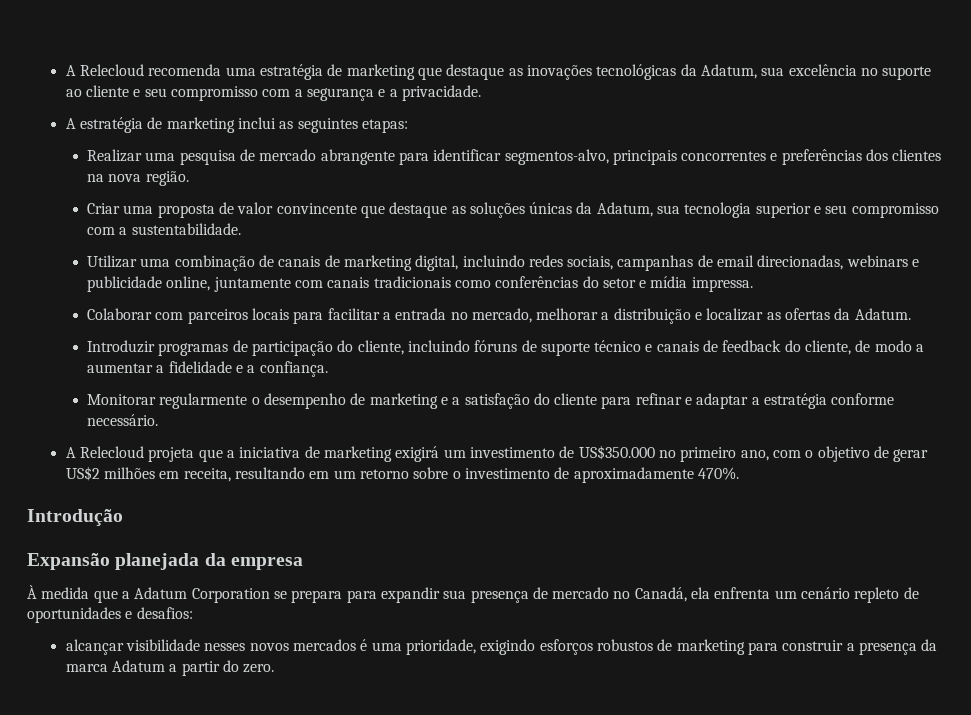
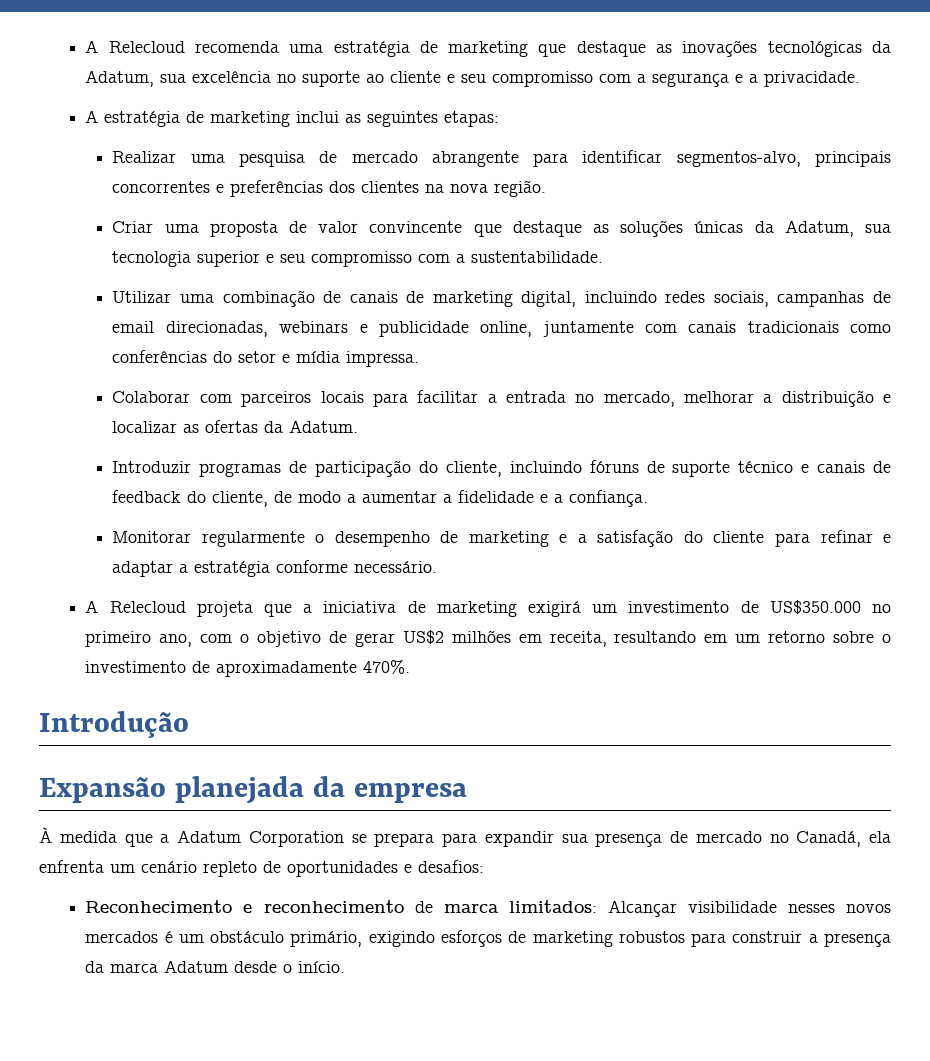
[65,639,124,655] alcançar -> [85,900,677,917] Reconhecimento e reconhecimento de marca limitados: Alcançar
[371,639,477,655] uma prioridade, -> [178,931,363,947] um obstáculo primário,
[596,639,745,655] robustos de marketing -> [508,931,685,947] de marketing robustos
[169,660,275,676] a partir do zero. -> [234,961,346,973] desde o início.

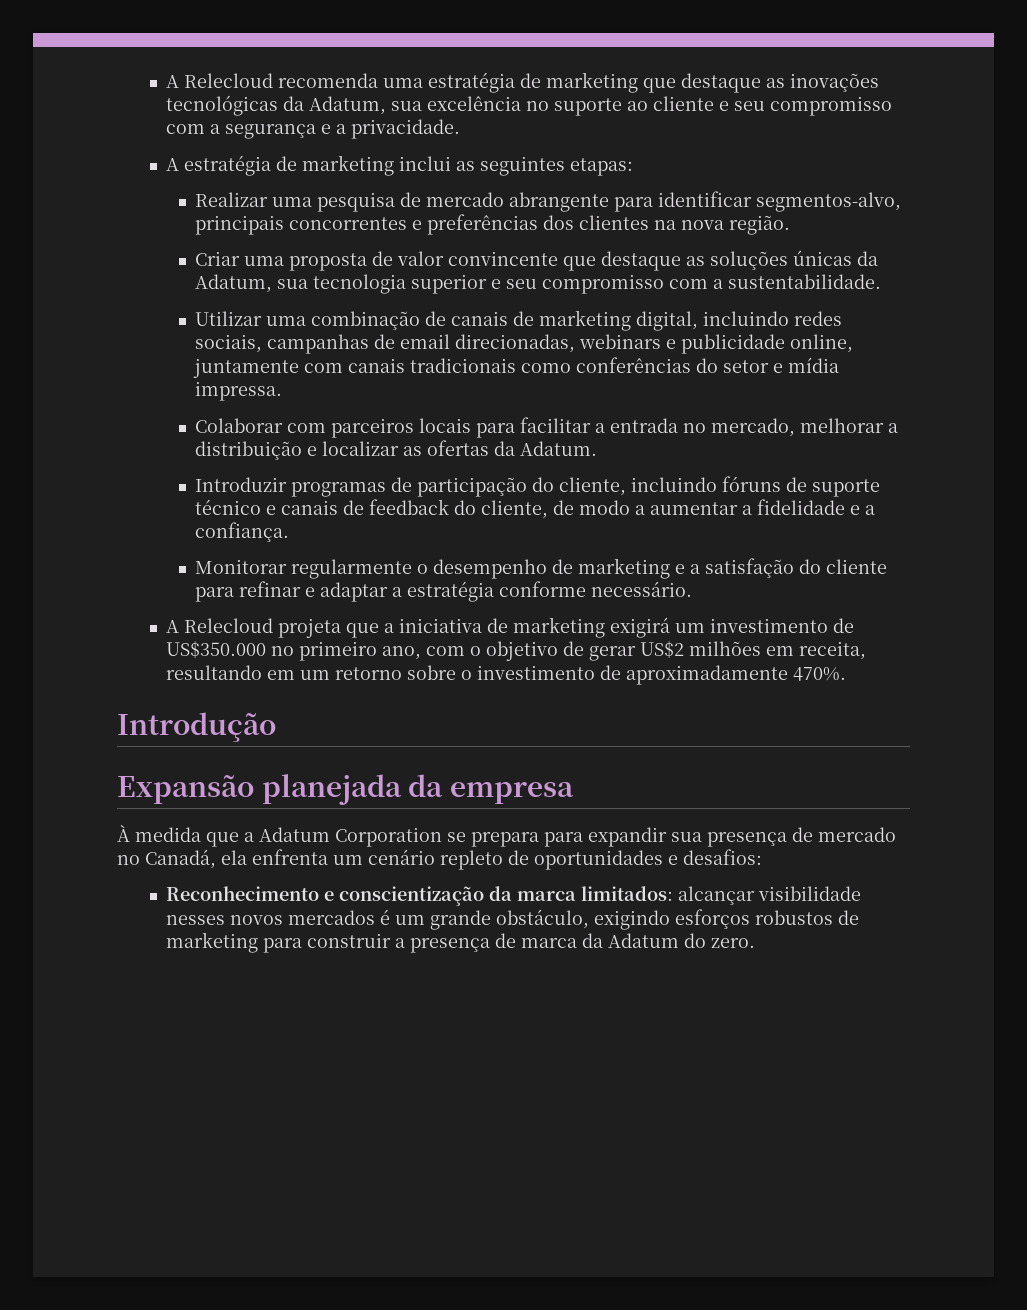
[263,900,433,913] reconhecimento de -> [339,886,513,906] conscientização da
[607,900,677,917] Alcançar -> [678,886,756,905] alcançar
[210,931,363,947] obstáculo primário, -> [430,909,590,930] grande obstáculo,
[508,931,685,947] de marketing robustos -> [755,910,860,925] [166,932,259,953] robustos de marketing
[85,960,346,973] da marca Adatum desde o início. -> [495,933,756,948] de marca da Adatum do zero.

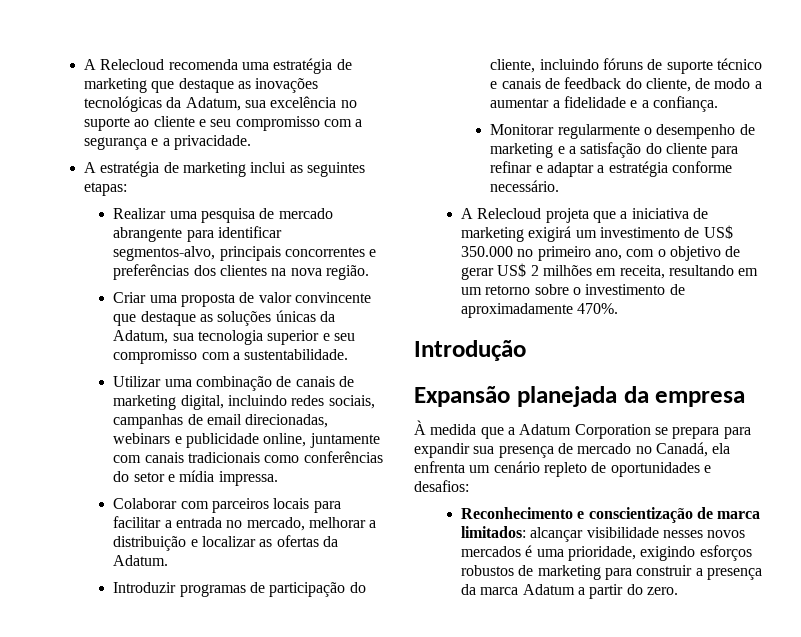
[166,641,267,658] US$350.000 -> [703,225,733,239] [460,246,513,257] US$ 350.000
[640,641,685,658] US$2 -> [497,263,539,277] US$ 2
[489,886,513,901] da -> [696,507,713,519] de
[395,909,590,930] um grande obstáculo, -> [536,546,636,561] uma prioridade,
[495,933,680,948] de marca da Adatum -> [460,584,624,599] da marca Adatum a partir

